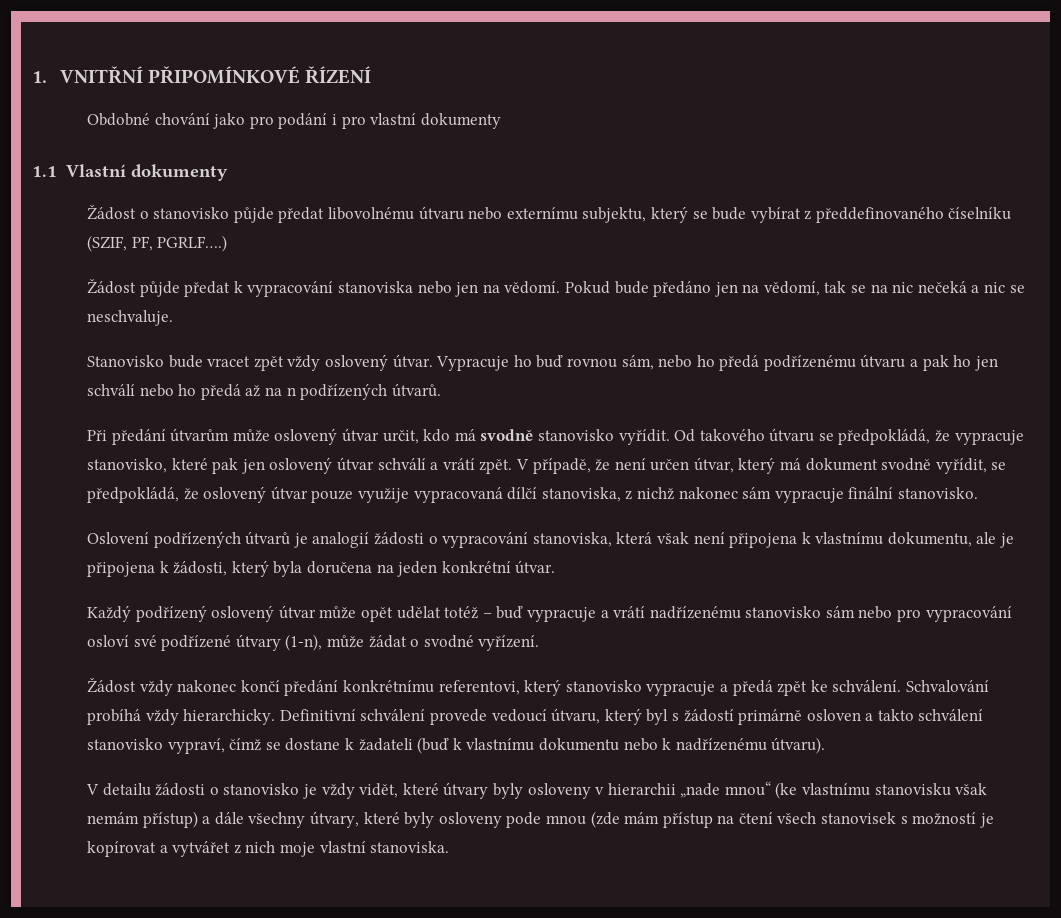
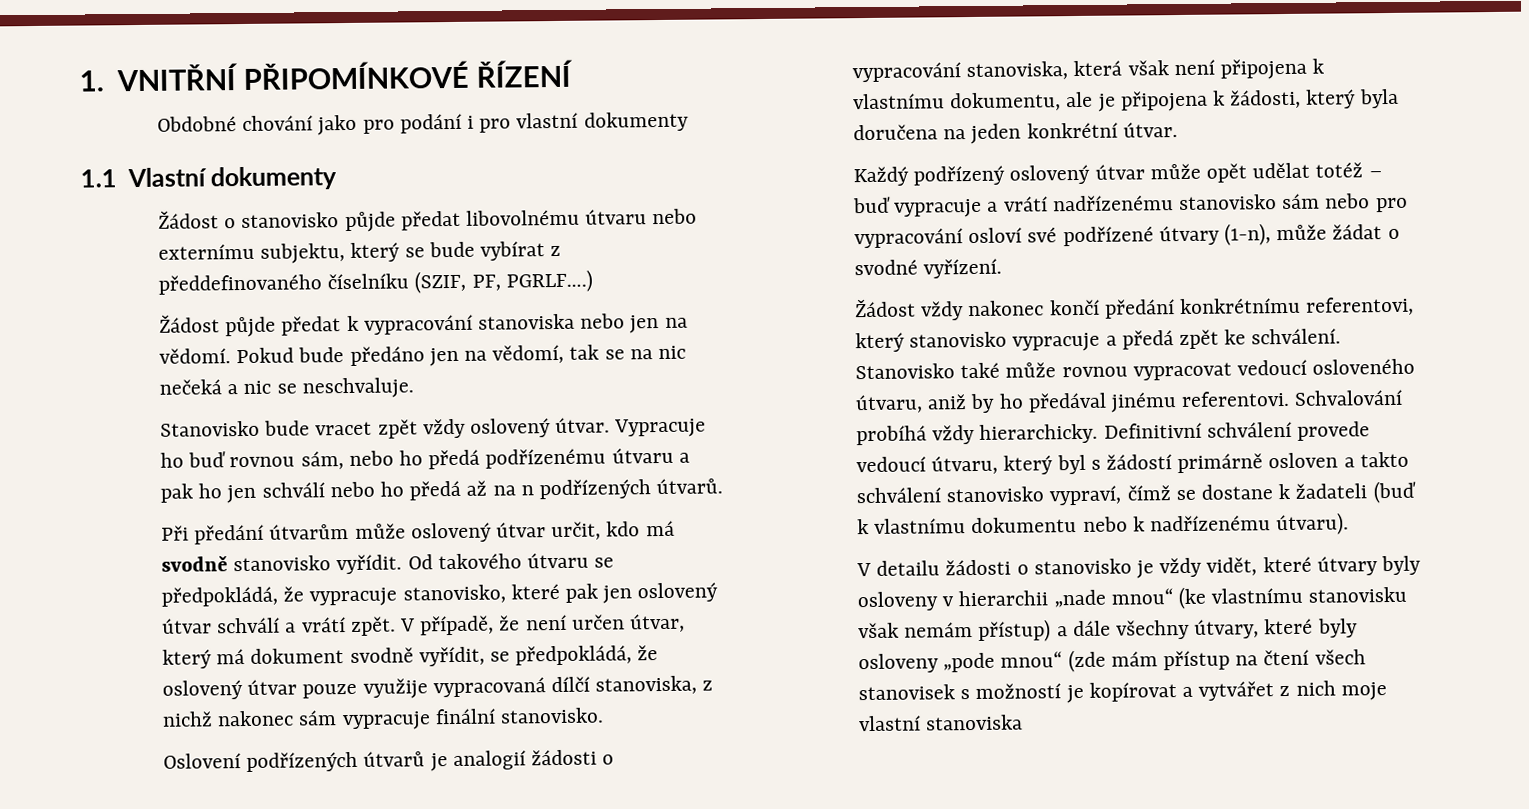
(902, 686) none -> [854,358,1416,381] [854,390,1291,414] Stanovisko také může rovnou vypracovat vedoucí osloveného útvaru, aniž by ho předával jinému referentovi.
[506,812,586,828] pode mnou -> [943,651,1063,673] „pode mnou“
[370,841,450,853] stanoviska. -> [925,714,1024,731] stanoviska

